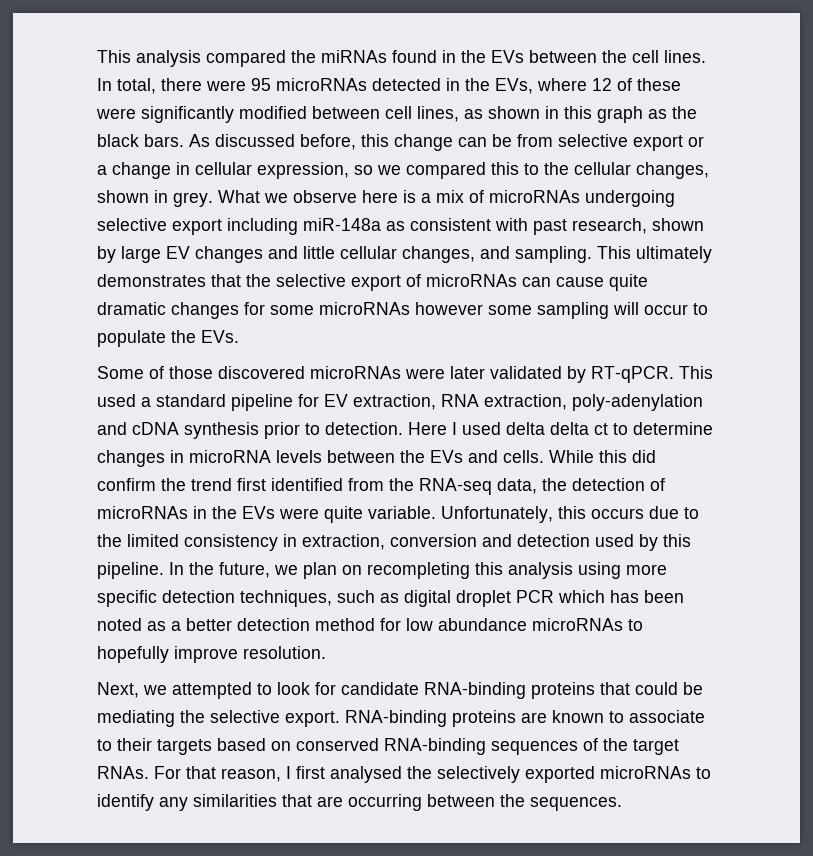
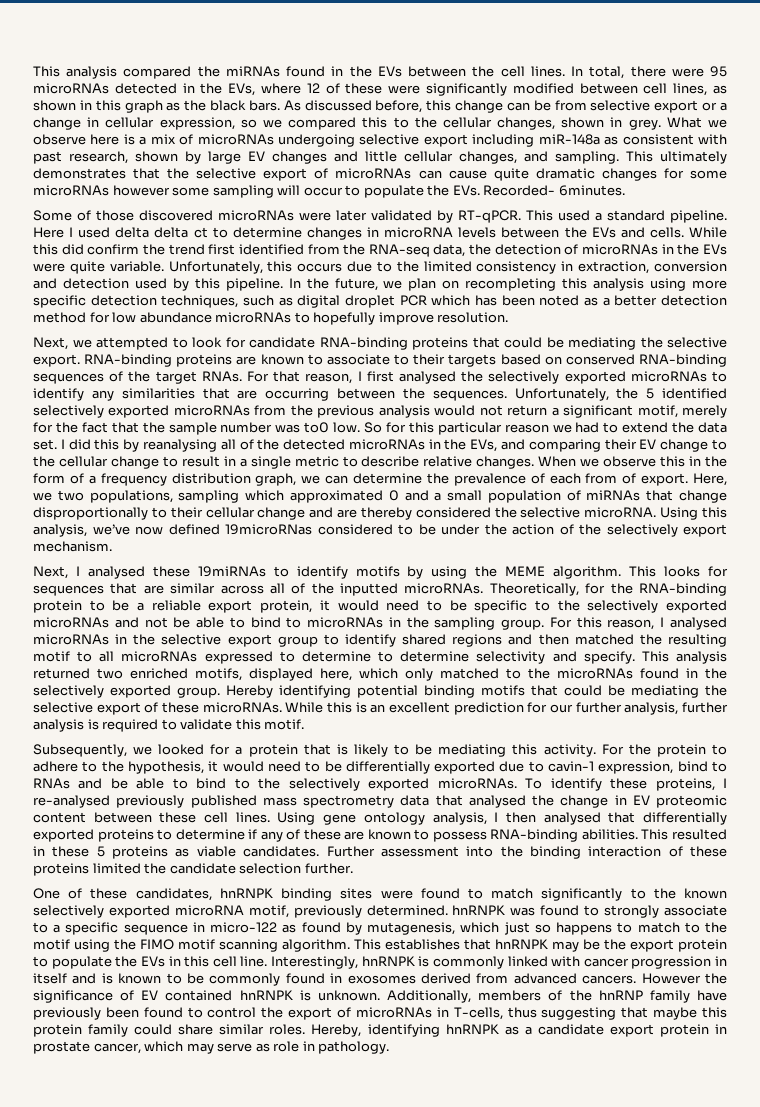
(239, 336) none -> [483,185,625,196] Recorded- 6minutes.
[231,394,703,411] [97,422,403,439] pipeline for EV extraction, RNA extraction, poly-adenylation and cDNA synthesis prior to detection. -> [670,210,727,223] pipeline.
(622, 804) none -> [514,388,728,401] [33,405,727,418] [33,422,727,435] [33,439,727,452] [33,456,728,469] [33,473,727,486] [33,490,728,503] [33,507,727,520] [33,524,727,537] [33,541,112,552] [33,566,728,579] [33,583,727,596] [33,600,727,613] [33,617,727,630] [33,634,727,647] [33,651,727,664] [33,668,727,681] [33,685,727,698] [33,702,728,715] [33,719,305,732] [33,744,728,757] [33,761,727,774] [33,778,728,791] [33,795,727,808] [33,812,727,825] [33,829,727,842] [33,846,727,859] [33,863,353,876] [33,888,727,901] [33,905,727,918] [33,922,728,935] [33,939,727,952] [33,956,727,969] [33,973,727,986] [33,990,728,1003] [33,1007,728,1020] [33,1024,727,1037] [33,1041,390,1054] Unfortunately, the 5 identified selectively exported microRNAs from the previous analysis would not return a significant motif, merely for the fact that the sample number was to0 low. So for this particular reason we had to extend the data set. I did this by reanalysing all of the detected microRNAs in the EVs, and comparing their EV change to the cellular change to result in a single metric to describe relative changes. When we observe this in the form of a frequency distribution graph, we can determine the prevalence of each from of export. Here, we two populations, sampling which approximated 0 and a small population of miRNAs that change disproportionally to their cellular change and are thereby considered the selective microRNA. Using this analysis, we’ve now defined 19microRNas considered to be under the action of the selectively export mechanism. // Next, I analysed these 19miRNAs to identify motifs by using the MEME algorithm. This looks for sequences that are similar across all of the inputted microRNAs. Theoretically, for the RNA-binding protein to be a reliable export protein, it would need to be specific to the selectively exported microRNAs and not be able to bind to microRNAs in the sampling group. For this reason, I analysed microRNAs in the selective export group to identify shared regions and then matched the resulting motif to all microRNAs expressed to determine to determine selectivity and specify. This analysis returned two enriched motifs, displayed here, which only matched to the microRNAs found in the selectively exported group. Hereby identifying potential binding motifs that could be mediating the selective export of these microRNAs. While this is an excellent prediction for our further analysis, further analysis is required to validate this motif. // Subsequently, we looked for a protein that is likely to be mediating this activity. For the protein to adhere to the hypothesis, it would need to be differentially exported due to cavin-1 expression, bind to RNAs and be able to bind to the selectively exported microRNAs. To identify these proteins, I re-analysed previously published mass spectrometry data that analysed the change in EV proteomic content between these cell lines. Using gene ontology analysis, I then analysed that differentially exported proteins to determine if any of these are known to possess RNA-binding abilities. This resulted in these 5 proteins as viable candidates. Further assessment into the binding interaction of these proteins limited the candidate selection further. // One of these candidates, hnRNPK binding sites were found to match significantly to the known selectively exported microRNA motif, previously determined. hnRNPK was found to strongly associate to a specific sequence in micro-122 as found by mutagenesis, which just so happens to match to the motif using the FIMO motif scanning algorithm. This establishes that hnRNPK may be the export protein to populate the EVs in this cell line. Interestingly, hnRNPK is commonly linked with cancer progression in itself and is known to be commonly found in exosomes derived from advanced cancers. However the significance of EV contained hnRNPK is unknown. Additionally, members of the hnRNP family have previously been found to control the export of microRNAs in T-cells, thus suggesting that maybe this protein family could share similar roles. Hereby, identifying hnRNPK as a candidate export protein in prostate cancer, which may serve as role in pathology.

